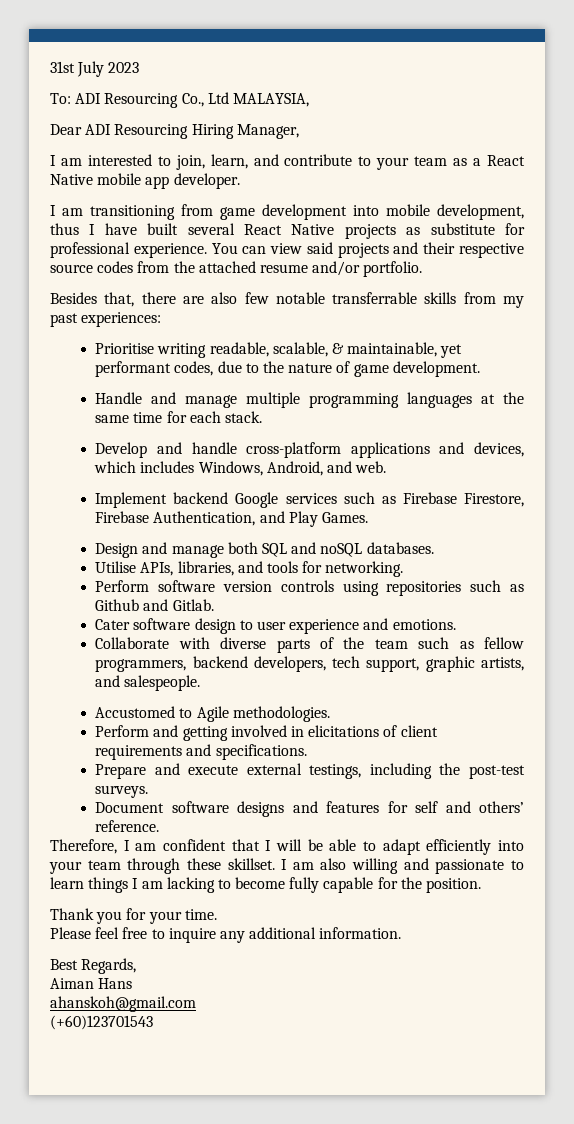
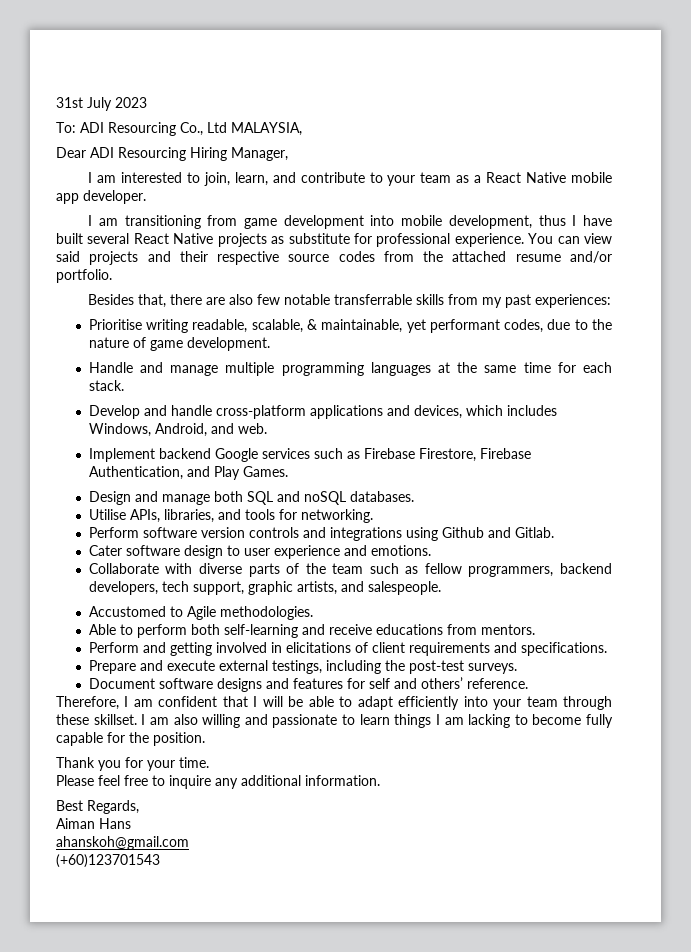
[342,580,524,596] using repositories such as -> [302,527,438,541] and integrations using
(330, 714) none -> [88,624,535,638] // Able to perform both self-learning and receive educations from mentors.

